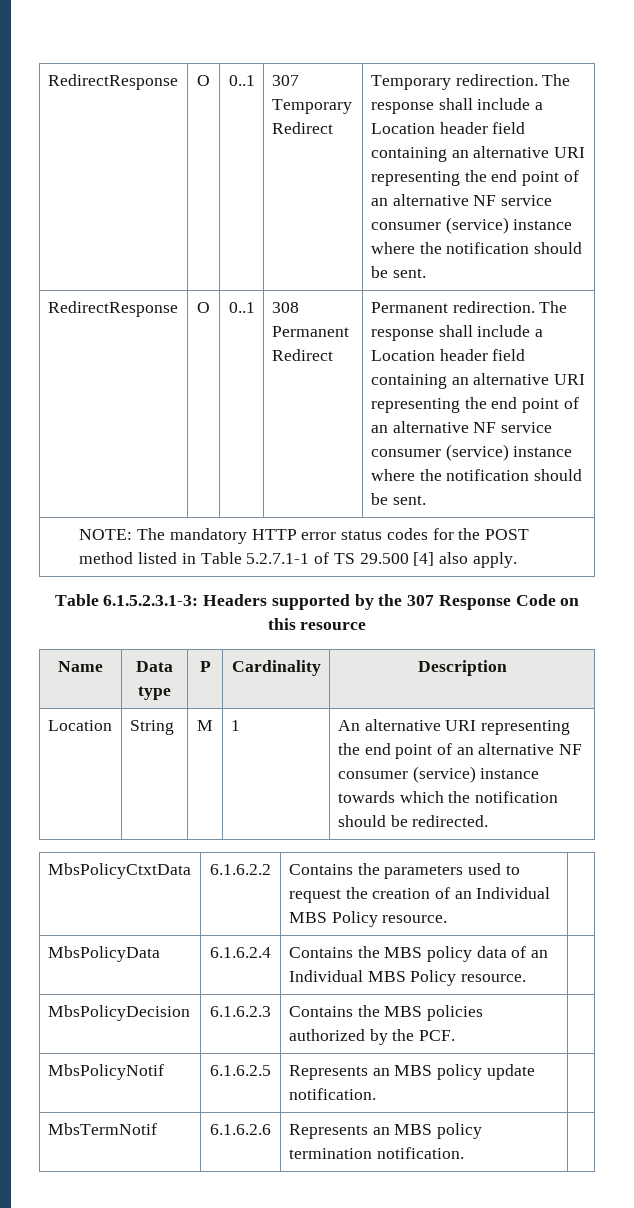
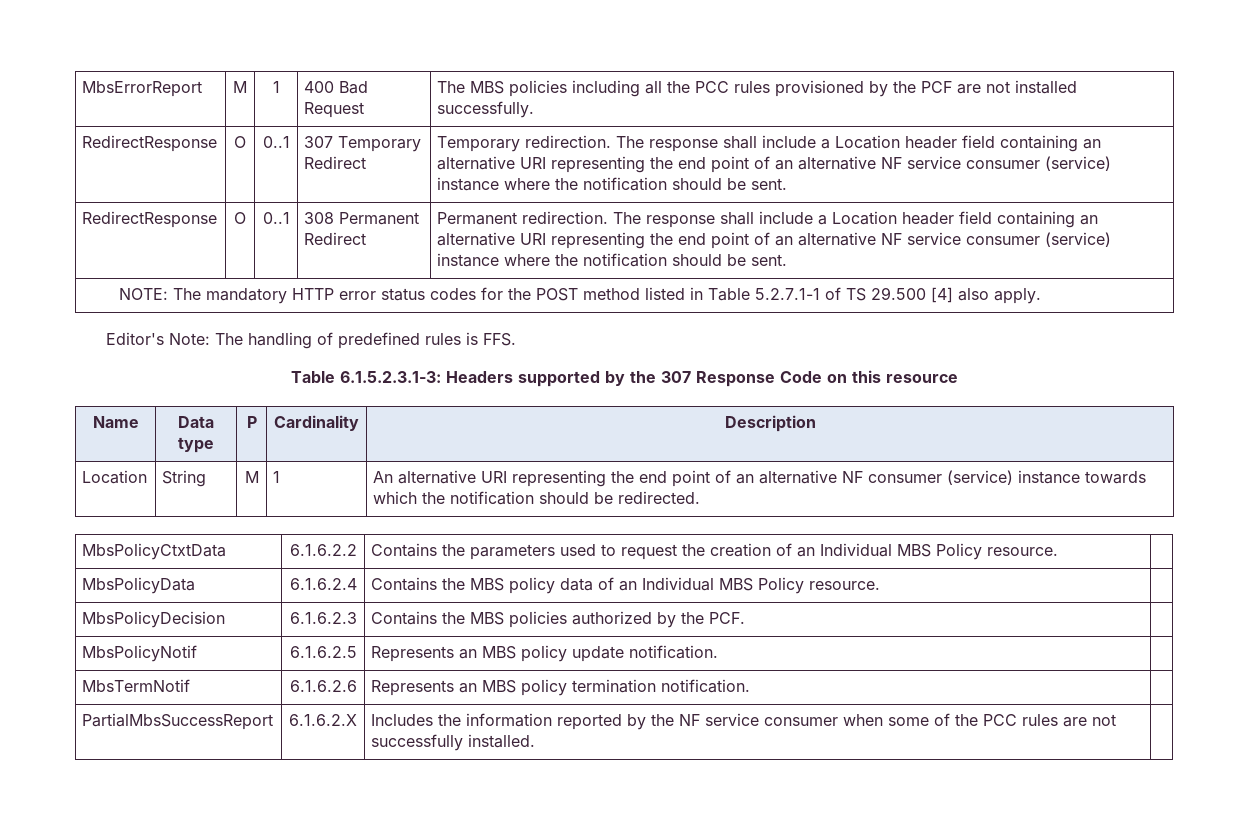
(47, 82) none -> [82,81,203,97] [233,81,247,93] [272,81,280,93] [304,81,369,94] [304,102,365,118] [437,80,1078,97] [437,101,535,118] MbsErrorReport | M | 1 | 400 Bad Request | The MBS policies including all the PCC rules provisioned by the PCF are not installed successfully. //
(517, 560) none -> [105,332,516,349] // Editor's Note: The handling of predefined rules is FFS.
(464, 1153) none -> [82,713,274,730] [289,714,357,726] [371,713,1117,730] [371,734,536,751] // PartialMbsSuccessReport | 6.1.6.2.X | Includes the information reported by the NF service consumer when some of the PCC rules are not successfully installed. |

